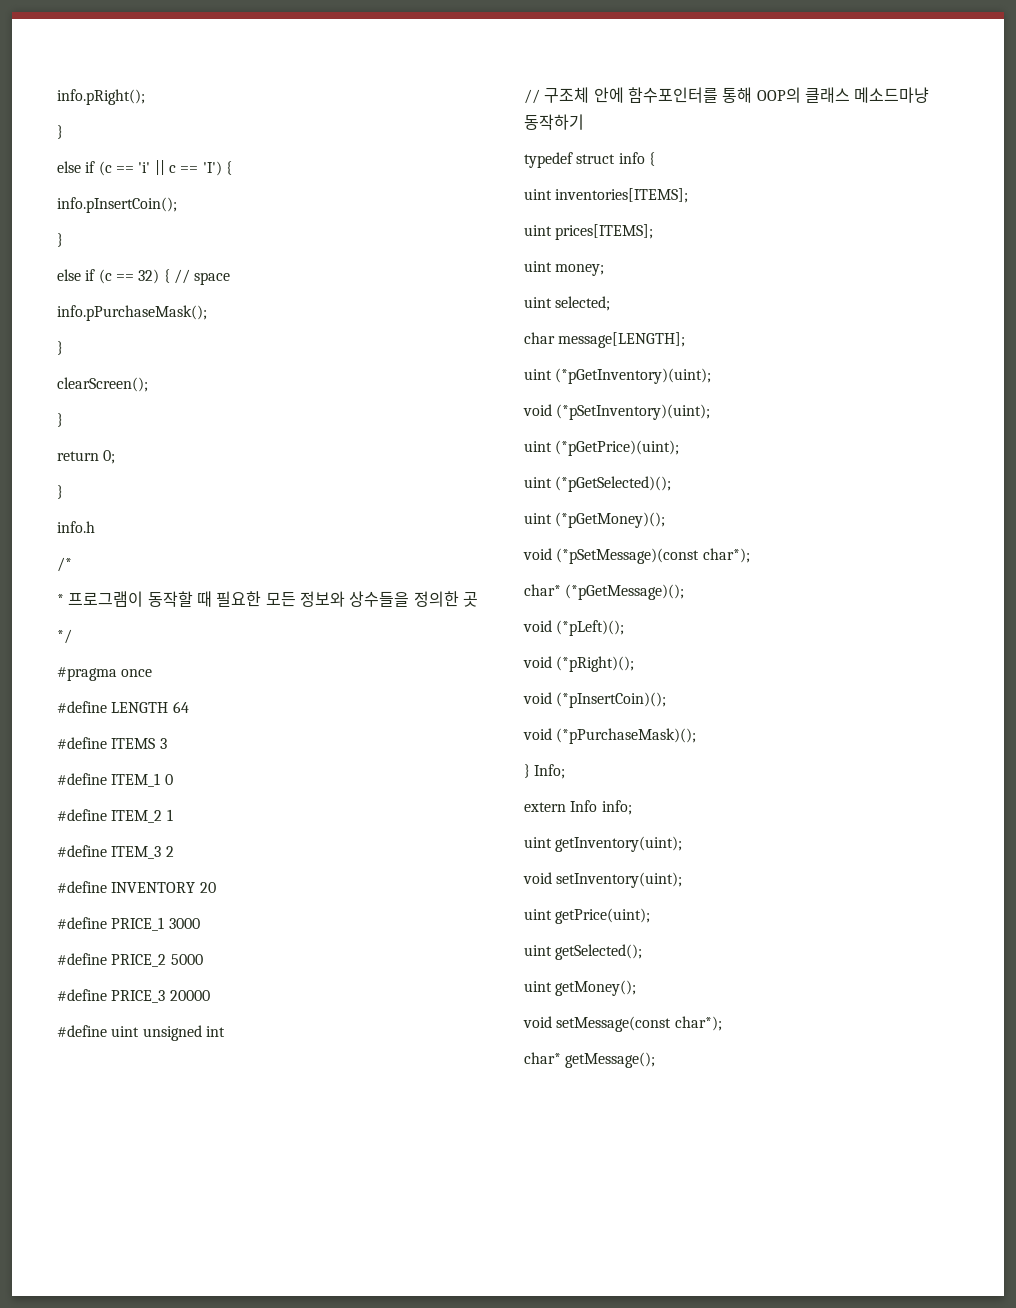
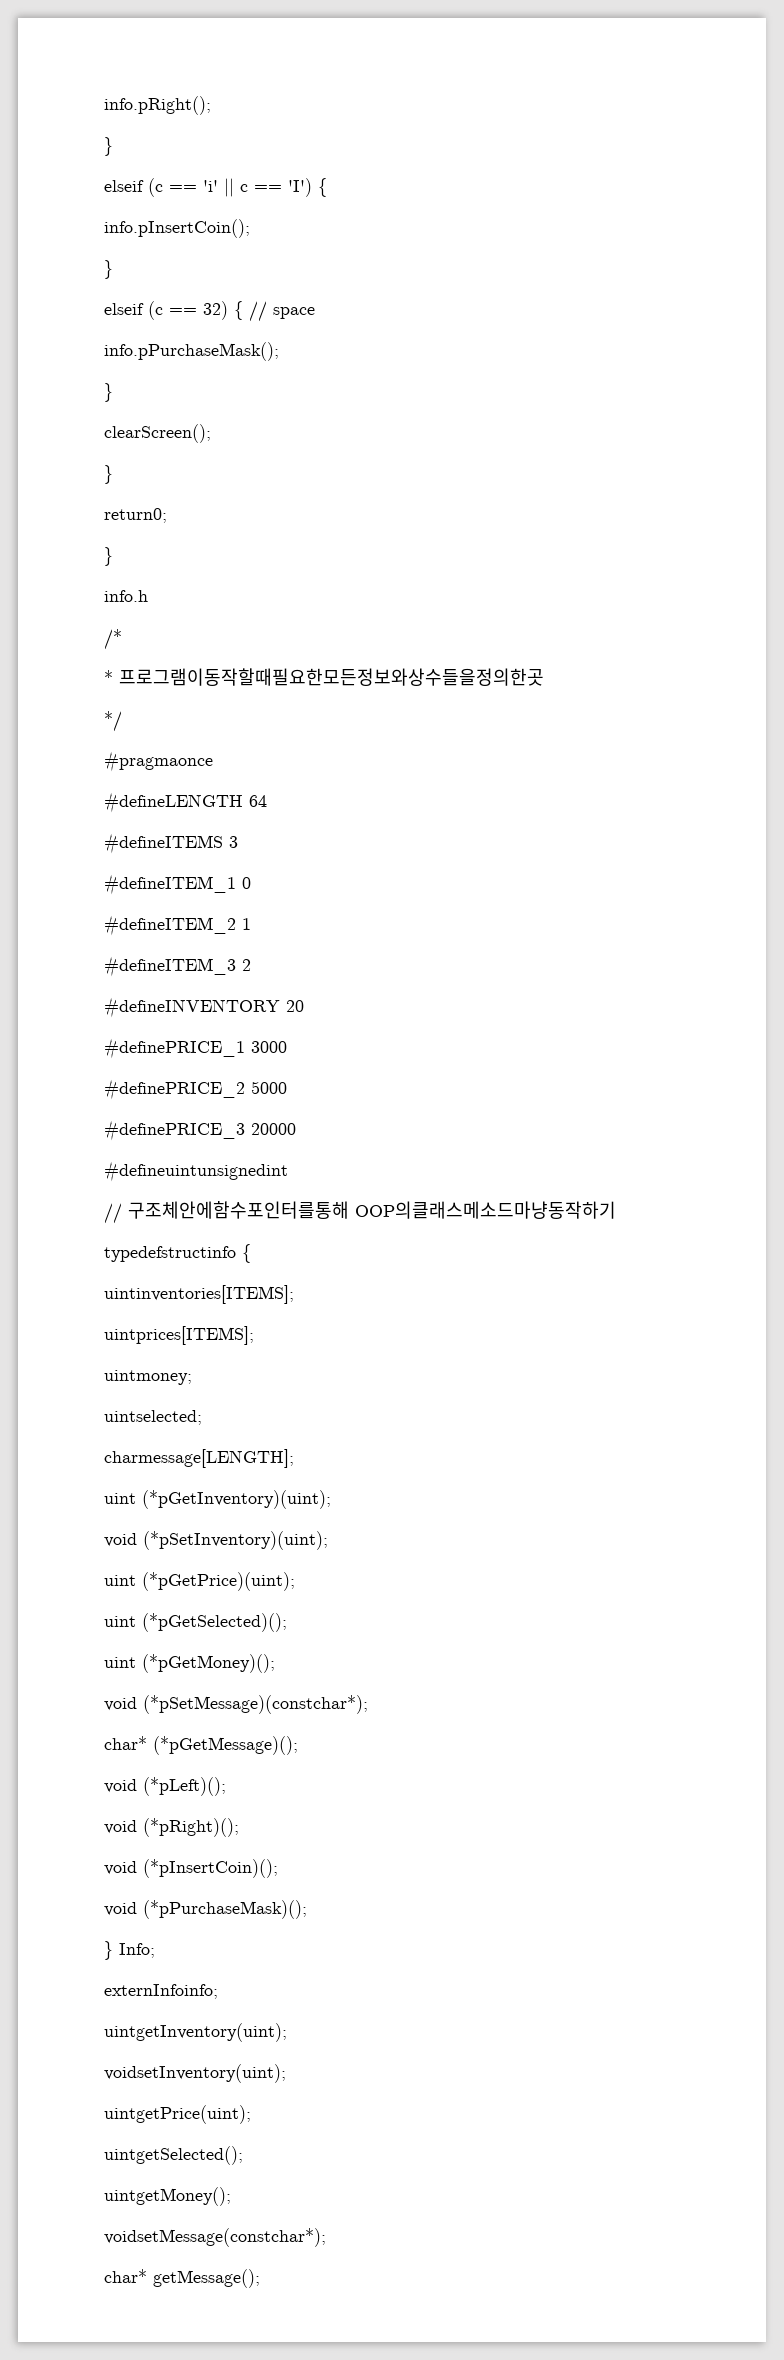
[57,161,96,173] else if -> [104,180,144,192] elseif
[57,269,96,281] else if -> [104,303,144,315] elseif
[57,450,116,464] return 0; -> [104,508,167,523] return0;
[68,591,478,607] [57,629,72,644] [57,667,153,681] [57,701,169,713] 프로그램이 동작할 때 필요한 모든 정보와 상수들을 정의한 곳 // */ // #pragma once // #define LENGTH -> [119,668,544,686] [104,711,122,732] [104,751,213,772] [104,792,243,813] 프로그램이동작할때필요한모든정보와상수들을정의한곳 // */ // #pragmaonce // #defineLENGTH
[57,737,156,749] #define ITEMS -> [104,833,223,854] #defineITEMS
[57,773,161,787] #define ITEM_1 -> [104,874,236,895] #defineITEM_1
[57,809,163,823] #define ITEM_2 -> [104,915,236,936] #defineITEM_2
[57,845,162,859] #define ITEM_3 -> [104,956,236,977] #defineITEM_3
[57,881,196,893] #define INVENTORY -> [104,997,280,1018] #defineINVENTORY
[57,917,165,931] #define PRICE_1 -> [104,1038,245,1059] #definePRICE_1
[57,953,167,967] #define PRICE_2 -> [104,1079,245,1100] #definePRICE_2
[57,989,166,1003] #define PRICE_3 -> [104,1120,245,1141] #definePRICE_3
[57,1025,225,1041] [524,87,930,104] [524,114,584,130] [524,152,655,168] [524,188,689,203] [524,224,654,240] [524,261,605,276] [524,296,611,311] [524,332,686,348] #define uint unsigned int // // 구조체 안에 함수포인터를 통해 OOP의 클래스 메소드마냥 동작하기 // typedef struct info { // uint inventories[ITEMS]; // uint prices[ITEMS]; // uint money; // uint selected; // char message[LENGTH]; -> [104,1161,288,1182] [104,1201,616,1224] [104,1244,251,1263] [104,1285,294,1304] [104,1326,254,1345] [104,1370,192,1385] [104,1410,202,1425] [104,1449,294,1468] #defineuintunsignedint // // 구조체안에함수포인터를통해 OOP의클래스메소드마냥동작하기 // typedefstructinfo { // uintinventories[ITEMS]; // uintprices[ITEMS]; // uintmoney; // uintselected; // charmessage[LENGTH];
[556,548,750,564] (*pSetMessage)(const char*); -> [143,1695,368,1714] (*pSetMessage)(constchar*);
[524,800,632,815] [524,836,683,852] [523,872,683,888] [524,908,651,924] [524,944,643,960] [524,980,637,996] [523,1016,722,1032] extern Info info; // uint getInventory(uint); // void setInventory(uint); // uint getPrice(uint); // uint getSelected(); // uint getMoney(); // void setMessage(const char*); -> [104,1984,218,1999] [104,2023,287,2042] [104,2064,286,2083] [104,2105,251,2124] [104,2146,243,2165] [104,2187,231,2206] [104,2228,326,2247] externInfoinfo; // uintgetInventory(uint); // voidsetInventory(uint); // uintgetPrice(uint); // uintgetSelected(); // uintgetMoney(); // voidsetMessage(constchar*);

